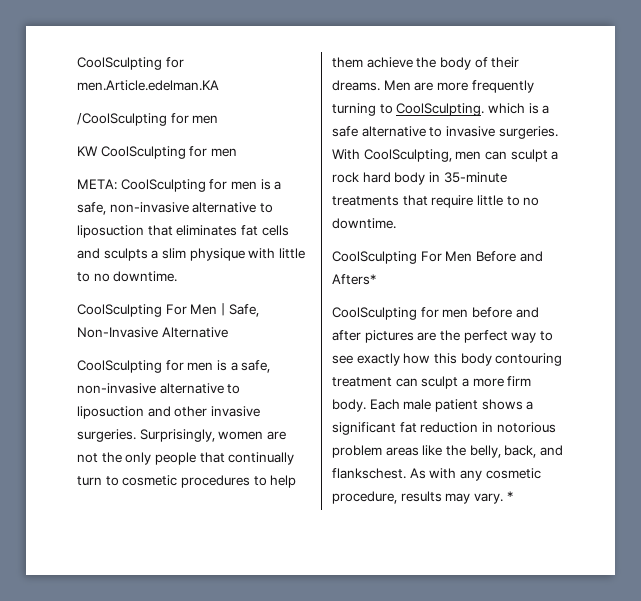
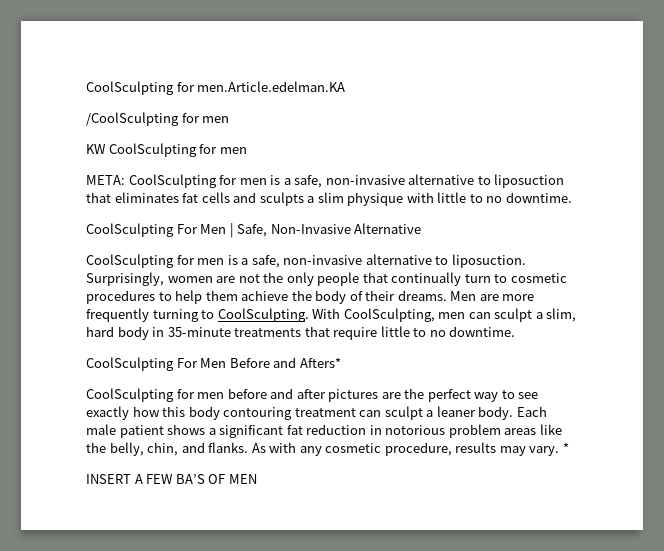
[77,406,260,419] [77,429,136,442] liposuction and other invasive surgeries. -> [451,254,526,268] liposuction.
[487,103,550,114] [332,126,558,139] which is a safe alternative to invasive surgeries. -> (309, 315) none
[332,172,359,183] rock -> [546,308,577,322] slim,
[472,376,532,387] more firm -> [436,406,476,417] leaner
[504,445,563,458] [332,468,406,479] back, and flankschest. -> [147,442,249,456] chin, and flanks.
(513, 496) none -> [86,474,257,484] // INSERT A FEW BA’S OF MEN

